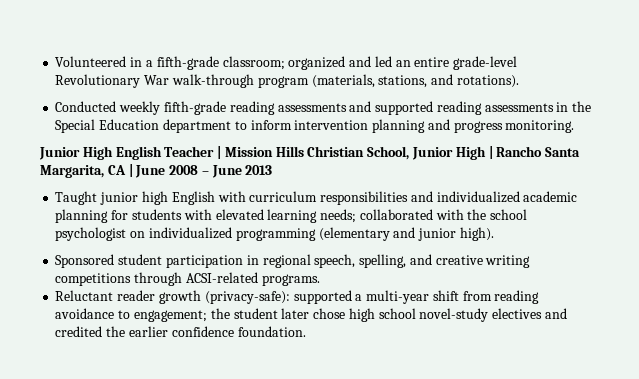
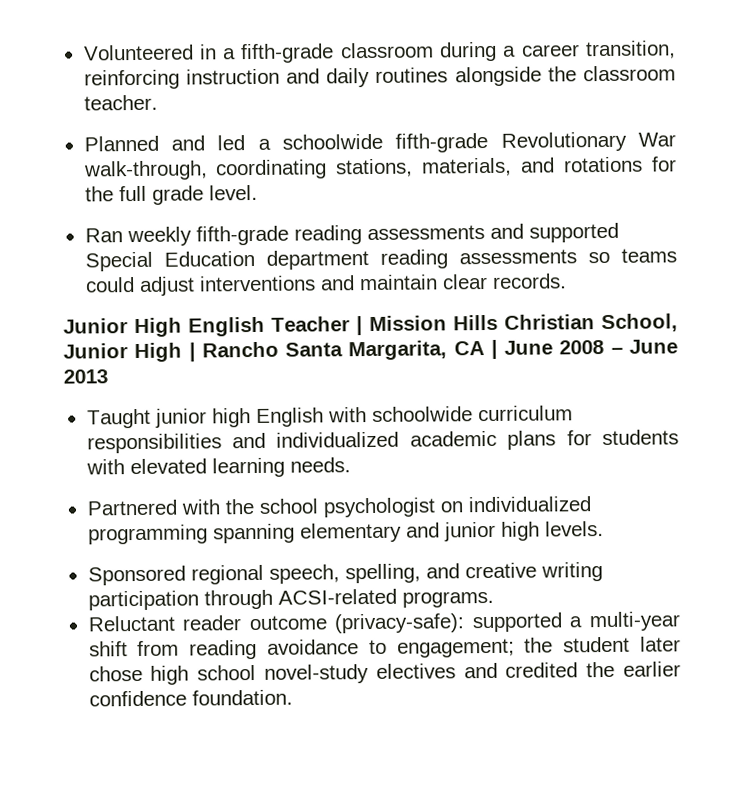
[222,56,518,70] [55,74,519,88] [55,101,117,112] classroom; organized and led an entire grade-level Revolutionary War walk-through program (materials, stations, and rotations). // Conducted -> [339,40,676,62] [83,65,677,90] [83,94,158,111] [83,131,677,153] [82,156,678,181] [84,184,258,205] [84,228,123,243] classroom during a career transition, reinforcing instruction and daily routines alongside the classroom teacher. // Planned and led a schoolwide fifth-grade Revolutionary War walk-through, coordinating stations, materials, and rotations for the full grade level. // Ran
[436,101,592,115] [55,119,575,133] reading assessments in the Special Education department to inform intervention planning and progress monitoring. -> [84,248,678,272] [84,273,567,296] Special Education department reading assessments so teams could adjust interventions and maintain clear records.
(246, 196) none -> [371,406,473,422] schoolwide
[55,209,109,223] planning -> [507,430,557,450] plans
[320,209,433,223] needs; collaborated -> [289,457,351,473] [86,499,178,516] needs. // Partnered
[318,227,494,241] [55,254,259,268] (elementary and junior high). // Sponsored student participation in -> [212,521,604,544] [87,565,186,586] spanning elementary and junior high levels. // Sponsored
[55,273,132,286] competitions -> [87,590,199,611] participation
[158,290,201,304] growth -> [248,615,327,631] outcome

